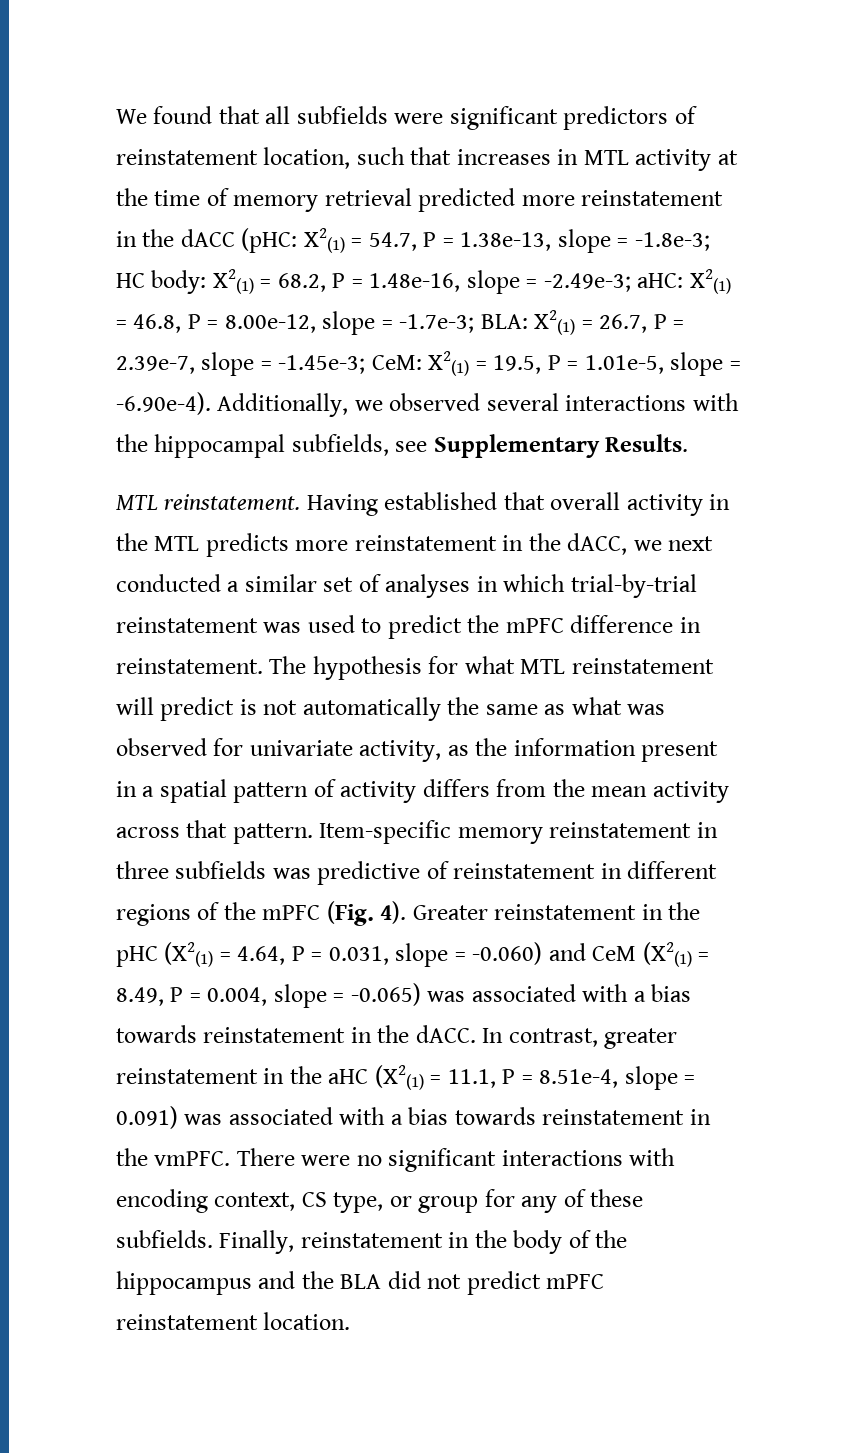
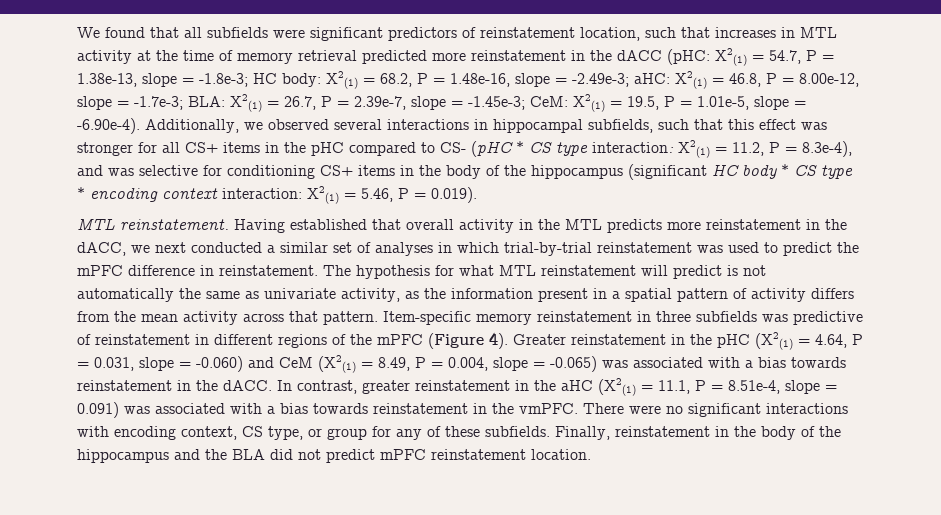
[692,393,739,411] [116,434,689,458] with the hippocampal subfields, see Supplementary Results. -> [474,119,827,133] [77,140,852,158] [77,164,853,180] [77,186,477,204] in hippocampal subfields, such that this effect was stronger for all CS+ items in the pHC compared to CS- (pHC * CS type interaction: X2(1) = 11.2, P = 8.3e-4), and was selective for conditioning CS+ items in the body of the hippocampus (significant HC body * CS type * encoding context interaction: X2(1) = 5.46, P = 0.019).
[571,697,666,715] [116,738,244,756] what was observed for -> (259, 295) none
[326,901,374,926] (Fig. -> [428,333,484,349] (Figure

